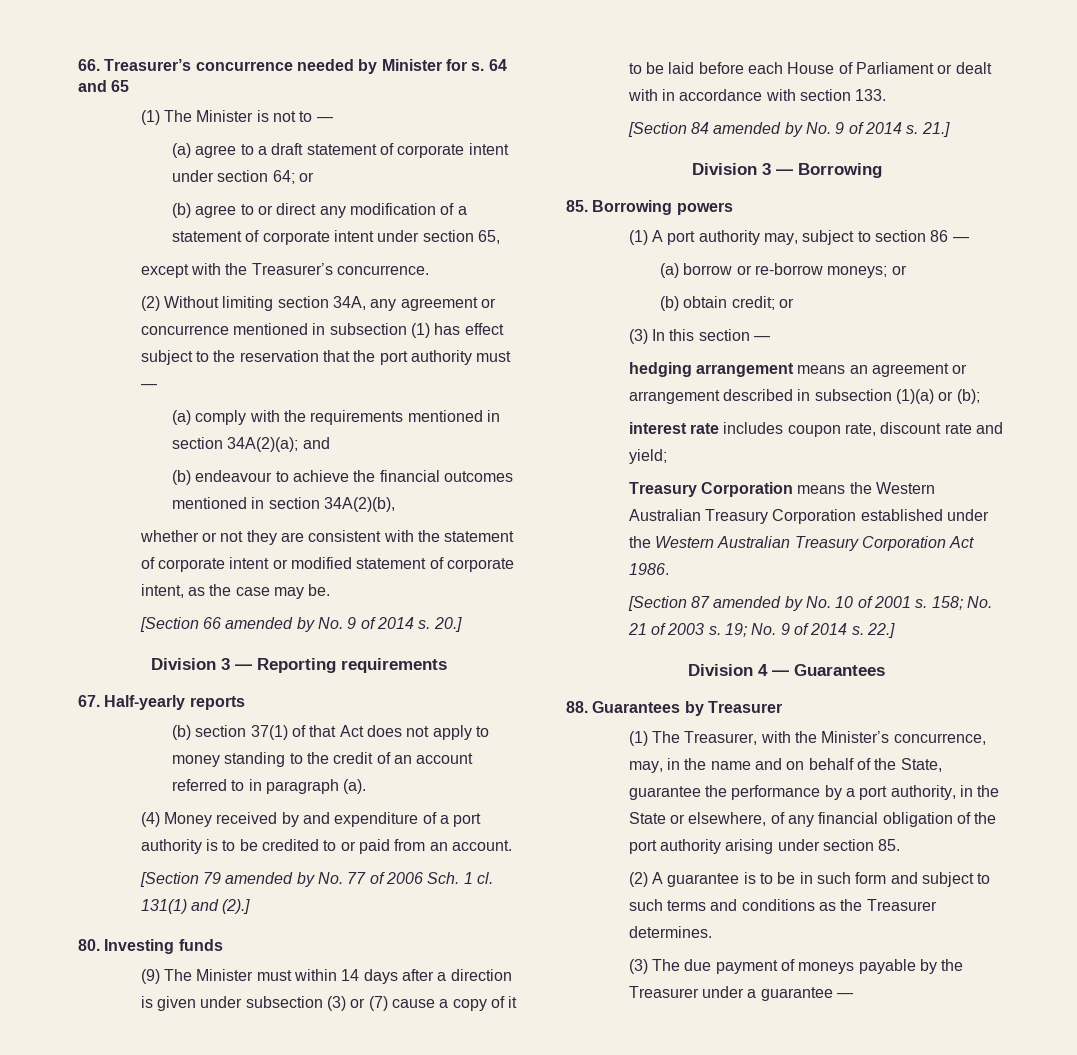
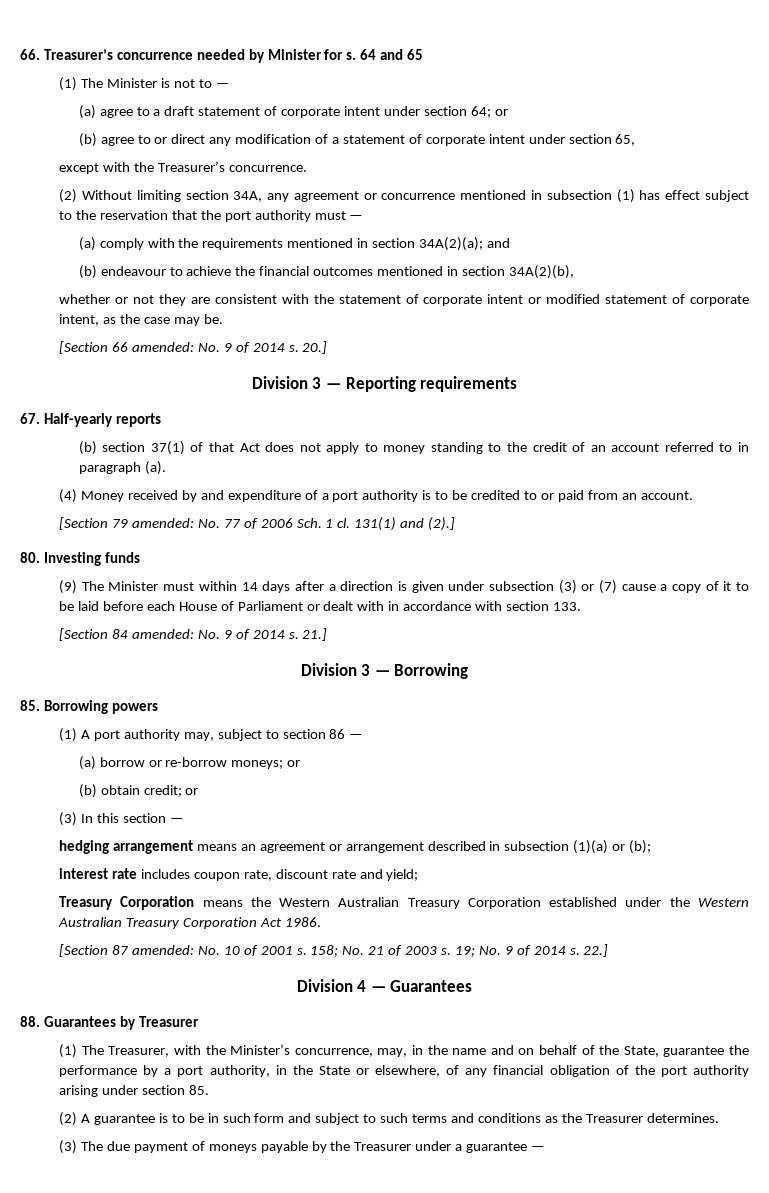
[225,617,315,632] amended by -> [131,342,194,352] amended:
[225,872,315,887] amended by -> [131,518,194,528] amended:
[713,122,803,137] amended by -> [131,629,194,639] amended:
[713,596,803,611] amended by -> [131,945,194,955] amended:

